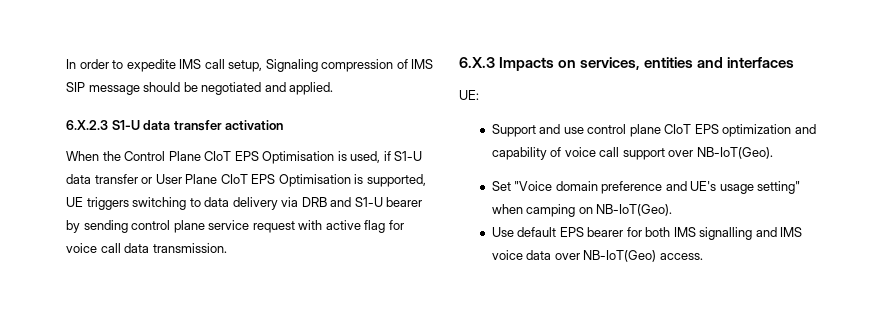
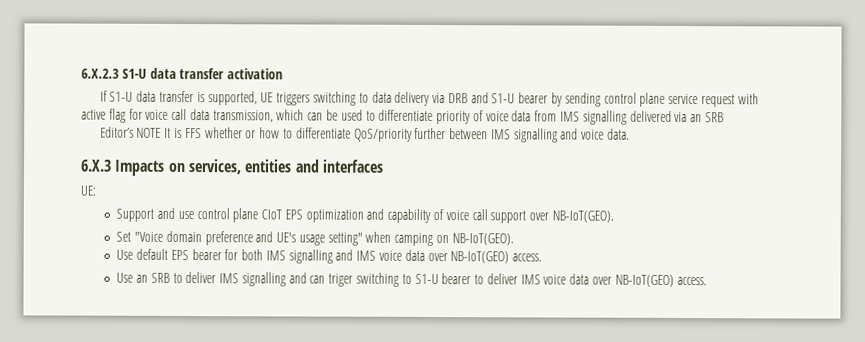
[66,59,434,72] [66,82,334,95] In order to expedite IMS call setup, Signaling compression of IMS SIP message should be negotiated and applied. // -> (81, 73) none
[66,151,423,164] [66,174,351,187] When the Control Plane CIoT EPS Optimisation is used, if S1-U data transfer or User Plane CIoT EPS Optimisation -> [99,90,195,103] If S1-U data transfer
[152,243,227,253] transmission. -> [212,109,724,125] [99,126,630,143] transmission, which can be used to differentiate priority of voice data from IMS signalling delivered via an SRB // Editor’s NOTE It is FFS whether or how to differentiate QoS/priority further between IMS signalling and voice data.
[696,147,773,159] NB-IoT(Geo). -> [551,210,614,223] NB-IoT(GEO).
[596,204,673,216] NB-IoT(Geo). -> [451,233,514,246] NB-IoT(GEO).
[583,250,703,262] NB-IoT(Geo) access. -> [450,251,543,264] [116,272,707,287] NB-IoT(GEO) access. // Use an SRB to deliver IMS signalling and can triger switching to S1-U bearer to deliver IMS voice data over NB-IoT(GEO) access.

